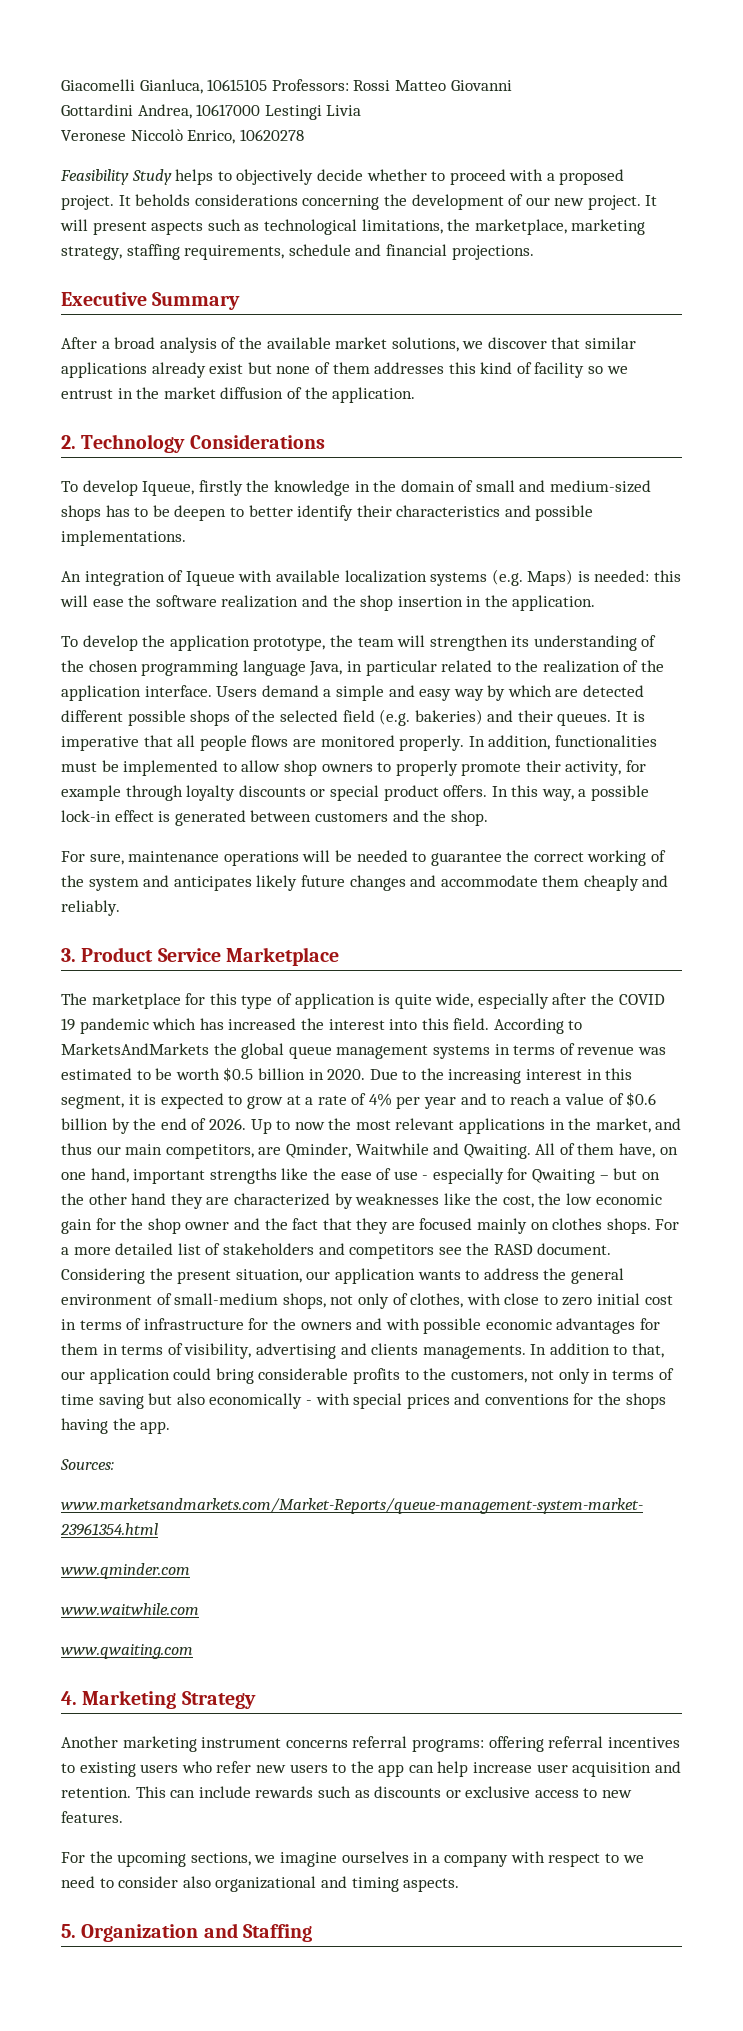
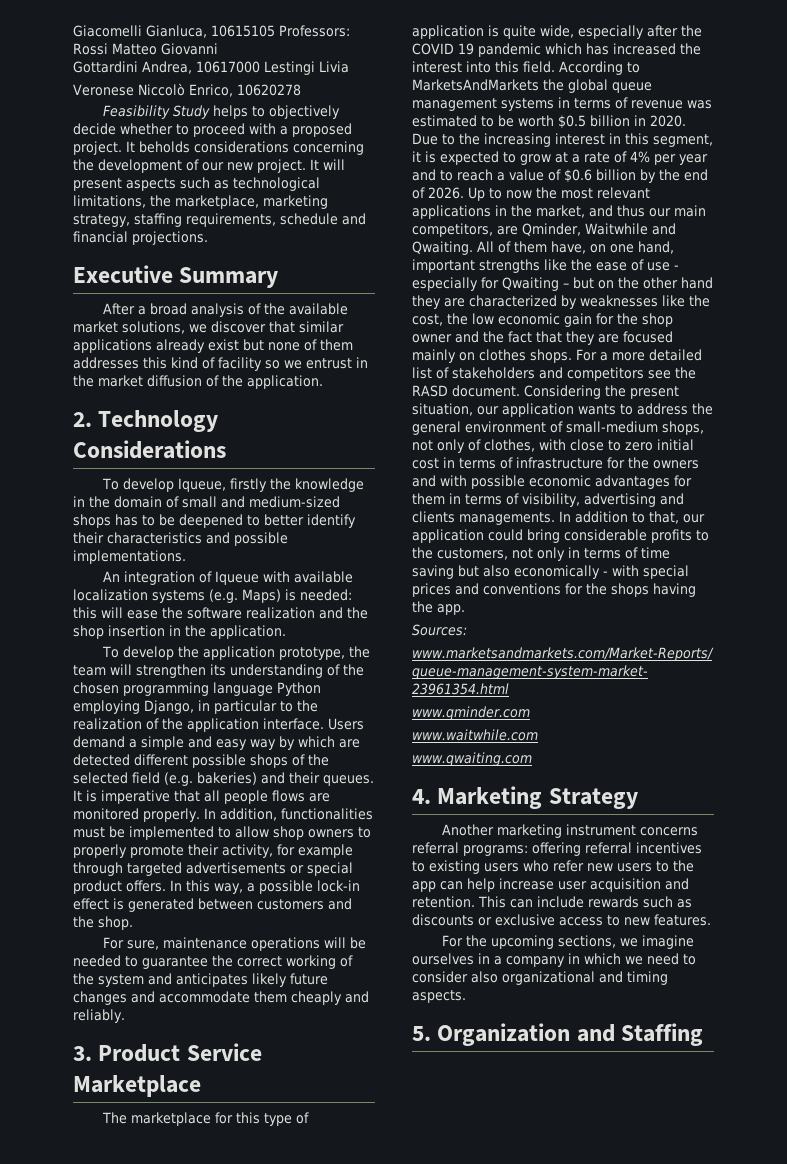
[174,505,227,521] deepen -> [179,514,243,528] deepened
[309,661,343,676] Java, -> [277,682,321,696] [73,700,194,714] Python employing Django,
[441,660,493,672] related -> (277, 707) none
[186,785,306,801] loyalty discounts -> [127,862,286,876] targeted advertisements
[510,1851,620,1867] with respect to -> [568,953,621,965] in which

